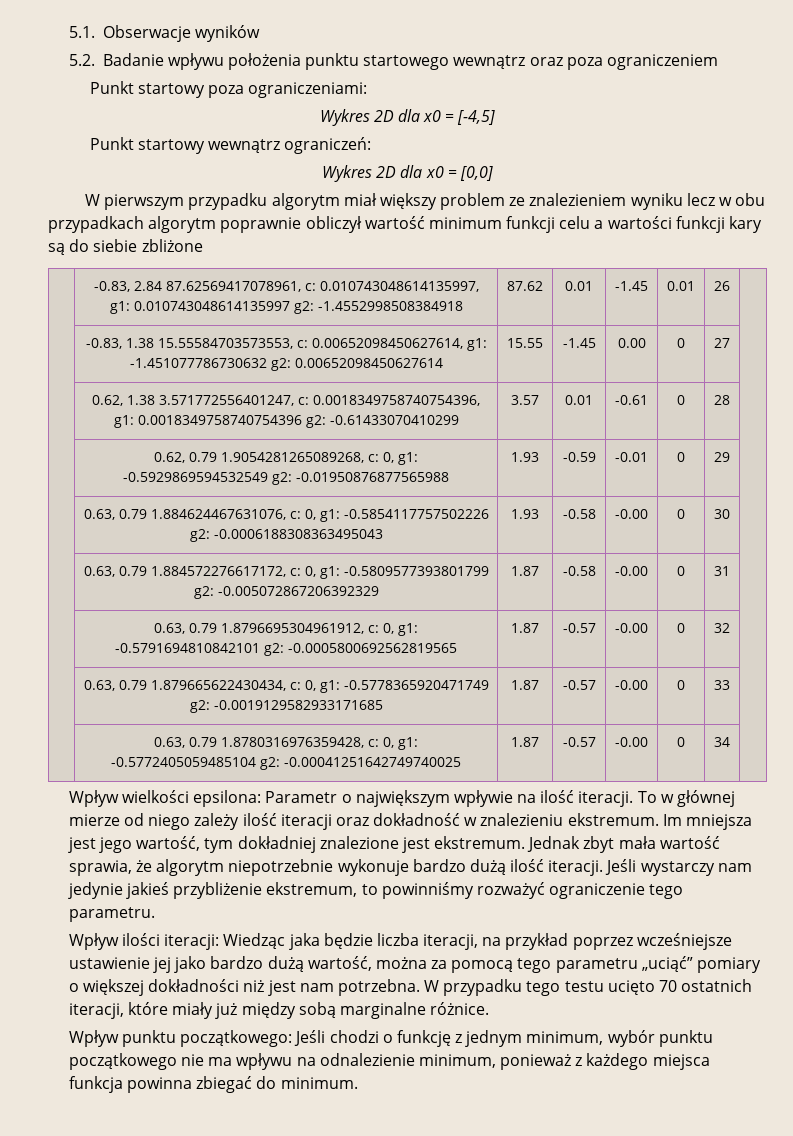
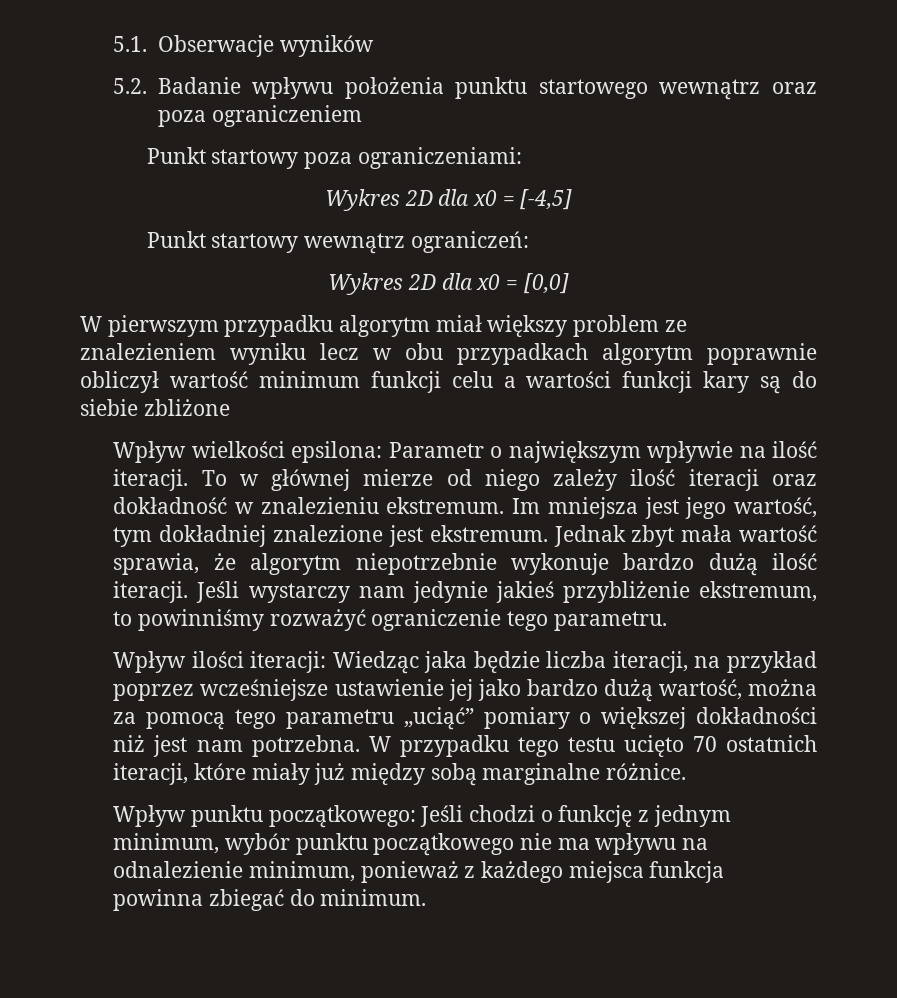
[93,281,479,292] [109,301,463,314] [507,281,543,291] [565,281,593,291] [615,281,648,291] [667,281,695,291] [714,281,730,291] [85,338,487,351] [129,358,443,371] [507,338,543,348] [562,338,596,348] [617,338,646,348] [677,338,685,348] [714,338,730,348] [92,395,480,406] [113,415,459,428] [511,395,539,405] [565,395,593,405] [615,395,648,405] [677,395,685,405] [714,395,730,405] [154,452,418,465] [123,472,449,485] [511,452,539,462] [562,452,596,462] [615,452,648,462] [677,452,685,462] [714,452,730,462] [83,509,489,522] [189,529,383,542] [511,509,539,519] [562,509,596,519] [615,509,648,519] [677,509,685,519] [714,509,730,519] [83,566,489,579] [193,586,379,599] [511,566,539,576] [562,566,596,576] [615,566,648,576] [677,566,685,576] [714,566,730,576] [154,623,418,636] [115,643,457,656] [511,623,539,633] [562,623,596,633] [615,623,648,633] [677,623,685,633] [714,623,730,633] [83,680,489,693] [189,700,383,713] [511,680,539,690] [562,680,596,690] [615,680,648,690] [677,680,685,690] [714,680,730,690] [154,737,418,750] [111,757,461,770] [511,737,539,747] [562,737,596,747] [615,737,648,747] [677,737,685,747] [714,737,730,747] // | -0.83, 2.84 87.62569417078961, c: 0.010743048614135997, g1: 0.010743048614135997 g2: -1.4552998508384918 | 87.62 | 0.01 | -1.45 | 0.01 | 26 | // | -0.83, 1.38 15.55584703573553, c: 0.00652098450627614, g1: -1.451077786730632 g2: 0.00652098450627614 | 15.55 | -1.45 | 0.00 | 0 | 27 | // | 0.62, 1.38 3.571772556401247, c: 0.0018349758740754396, g1: 0.0018349758740754396 g2: -0.61433070410299 | 3.57 | 0.01 | -0.61 | 0 | 28 | // | 0.62, 0.79 1.9054281265089268, c: 0, g1: -0.5929869594532549 g2: -0.01950876877565988 | 1.93 | -0.59 | -0.01 | 0 | 29 | // | 0.63, 0.79 1.884624467631076, c: 0, g1: -0.5854117757502226 g2: -0.0006188308363495043 | 1.93 | -0.58 | -0.00 | 0 | 30 | // | 0.63, 0.79 1.884572276617172, c: 0, g1: -0.5809577393801799 g2: -0.005072867206392329 | 1.87 | -0.58 | -0.00 | 0 | 31 | // | 0.63, 0.79 1.8796695304961912, c: 0, g1: -0.5791694810842101 g2: -0.0005800692562819565 | 1.87 | -0.57 | -0.00 | 0 | 32 | // | 0.63, 0.79 1.879665622430434, c: 0, g1: -0.5778365920471749 g2: -0.0019129582933171685 | 1.87 | -0.57 | -0.00 | 0 | 33 | // | 0.63, 0.79 1.8780316976359428, c: 0, g1: -0.5772405059485104 g2: -0.00041251642749740025 | 1.87 | -0.57 | -0.00 | 0 | 34 | -> (230, 407) none

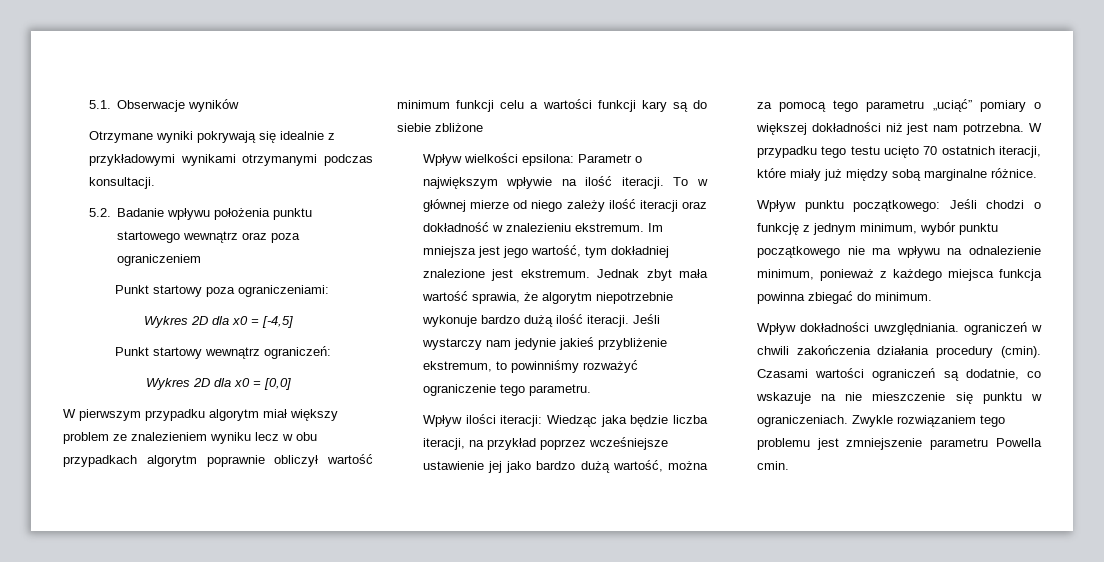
(374, 46) none -> [88,131,335,143] [88,154,373,166] [88,177,155,189] // Otrzymane wyniki pokrywają się idealnie z przykładowymi wynikami otrzymanymi podczas konsultacji.
(427, 897) none -> [756,322,1042,335] [756,345,1041,358] [756,368,1041,381] [755,392,1042,404] [756,415,1005,427] [756,438,1042,450] [756,461,789,470] // Wpływ dokładności uwzględniania. ograniczeń w chwili zakończenia działania procedury (cmin). Czasami wartości ograniczeń są dodatnie, co wskazuje na nie mieszczenie się punktu w ograniczeniach. Zwykle rozwiązaniem tego problemu jest zmniejszenie parametru Powella cmin.

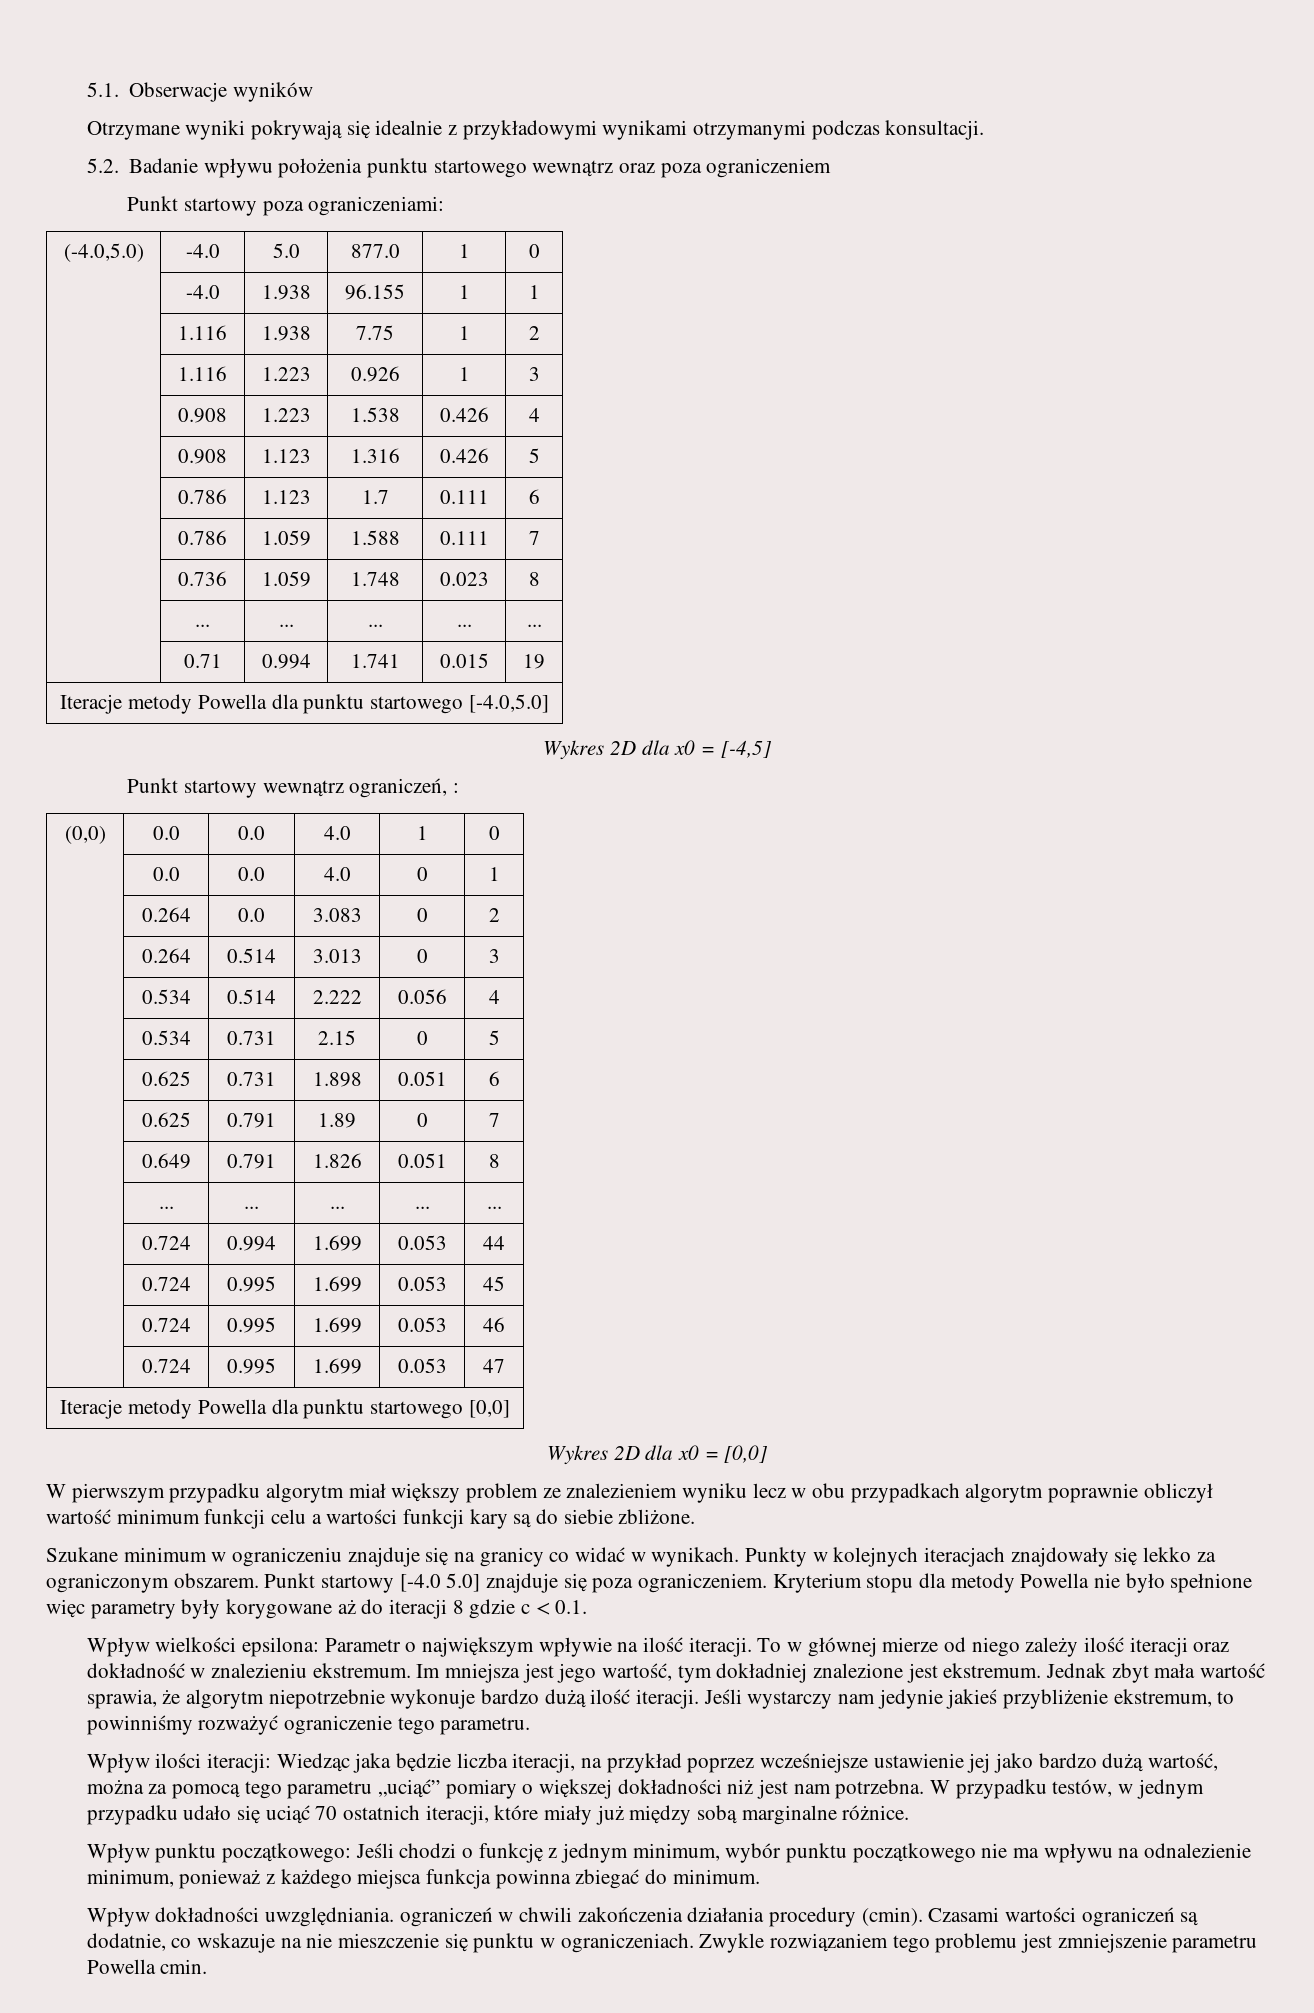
(329, 291) none -> [63,243,144,262] [185,244,220,258] [272,243,300,258] [350,244,400,258] [458,244,470,258] [528,244,540,258] [185,285,220,299] [261,285,311,300] [345,284,405,300] [458,285,470,299] [528,285,540,299] [178,325,227,340] [261,326,311,341] [356,325,394,340] [458,326,470,340] [528,326,540,340] [178,366,227,381] [261,367,311,381] [350,366,400,382] [458,367,470,381] [528,367,540,381] [178,408,227,423] [261,408,311,422] [350,407,400,422] [439,407,489,422] [528,408,540,422] [178,449,227,464] [261,449,311,463] [350,448,400,463] [439,448,489,463] [528,448,540,463] [178,489,227,504] [261,490,311,504] [361,490,389,504] [439,490,489,504] [528,489,540,504] [178,530,227,545] [261,530,311,546] [350,530,400,545] [439,531,489,545] [528,531,540,545] [178,571,227,586] [261,571,311,587] [350,572,400,586] [439,572,489,586] [528,572,540,586] [195,624,210,627] [278,624,294,627] [367,624,383,627] [456,624,472,627] [526,624,542,627] [183,654,222,668] [261,654,311,669] [350,654,400,668] [439,653,489,668] [523,654,545,669] [60,694,549,714] // (-4.0,5.0) | -4.0 | 5.0 | 877.0 | 1 | 0 // | -4.0 | 1.938 | 96.155 | 1 | 1 // | 1.116 | 1.938 | 7.75 | 1 | 2 // | 1.116 | 1.223 | 0.926 | 1 | 3 // | 0.908 | 1.223 | 1.538 | 0.426 | 4 // | 0.908 | 1.123 | 1.316 | 0.426 | 5 // | 0.786 | 1.123 | 1.7 | 0.111 | 6 // | 0.786 | 1.059 | 1.588 | 0.111 | 7 // | 0.736 | 1.059 | 1.748 | 0.023 | 8 // | ... | ... | ... | ... | ... // | 0.71 | 0.994 | 1.741 | 0.015 | 19 // Iteracje metody Powella dla punktu startowego [-4.0,5.0]
[263,346,331,359] ograniczeń: -> [349,778,459,798] [64,826,106,844] [152,826,180,840] [238,826,265,840] [323,826,351,840] [416,826,428,840] [488,826,500,840] [152,867,180,881] [238,867,265,881] [323,867,351,881] [416,867,428,881] [488,867,500,881] [141,907,191,922] [238,908,265,922] [312,908,362,922] [416,908,428,922] [488,908,500,922] [141,948,191,963] [227,948,276,963] [312,949,362,963] [416,949,428,963] [488,949,500,963] [141,989,191,1004] [227,989,276,1004] [312,990,362,1004] [397,989,447,1004] [488,990,500,1004] [141,1030,191,1045] [227,1031,276,1045] [318,1030,356,1045] [416,1031,428,1045] [488,1030,500,1045] [141,1071,191,1086] [227,1072,276,1086] [312,1072,362,1087] [397,1071,447,1086] [488,1071,500,1086] [141,1112,191,1127] [227,1113,276,1128] [318,1113,356,1128] [416,1113,428,1127] [488,1113,500,1127] [141,1153,191,1169] [227,1154,276,1169] [312,1153,362,1168] [397,1153,447,1168] [488,1154,500,1168] [158,1206,174,1209] [244,1206,259,1209] [329,1206,345,1209] [414,1206,430,1209] [486,1206,502,1209] [141,1236,191,1250] [227,1236,276,1251] [312,1235,362,1251] [397,1235,447,1250] [483,1236,505,1250] [141,1277,191,1291] [227,1276,276,1292] [312,1276,362,1292] [397,1276,447,1291] [483,1276,505,1291] [141,1318,191,1332] [227,1317,276,1333] [312,1317,362,1333] [397,1317,447,1332] [483,1317,505,1332] [141,1359,191,1373] [227,1358,276,1374] [312,1358,362,1374] [397,1358,447,1373] [483,1359,505,1373] [60,1399,510,1419] ograniczeń, : // (0,0) | 0.0 | 0.0 | 4.0 | 1 | 0 // | 0.0 | 0.0 | 4.0 | 0 | 1 // | 0.264 | 0.0 | 3.083 | 0 | 2 // | 0.264 | 0.514 | 3.013 | 0 | 3 // | 0.534 | 0.514 | 2.222 | 0.056 | 4 // | 0.534 | 0.731 | 2.15 | 0 | 5 // | 0.625 | 0.731 | 1.898 | 0.051 | 6 // | 0.625 | 0.791 | 1.89 | 0 | 7 // | 0.649 | 0.791 | 1.826 | 0.051 | 8 // | ... | ... | ... | ... | ... // | 0.724 | 0.994 | 1.699 | 0.053 | 44 // | 0.724 | 0.995 | 1.699 | 0.053 | 45 // | 0.724 | 0.995 | 1.699 | 0.053 | 46 // | 0.724 | 0.995 | 1.699 | 0.053 | 47 // Iteracje metody Powella dla punktu startowego [0,0]
[435,123,483,132] zbliżone -> [618,1509,696,1524] [46,1547,1216,1567] [46,1573,1253,1593] [46,1599,588,1619] zbliżone. // Szukane minimum w ograniczeniu znajduje się na granicy co widać w wynikach. Punkty w kolejnych iteracjach znajdowały się lekko za ograniczonym obszarem. Punkt startowy [-4.0 5.0] znajduje się poza ograniczeniem. Kryterium stopu dla metody Powella nie było spełnione więc parametry były korygowane aż do iteracji 8 gdzie c < 0.1.
[821,146,919,158] tego testu ucięto -> [1052,1779,1204,1799] [86,1805,310,1825] testów, w jednym przypadku udało się uciąć

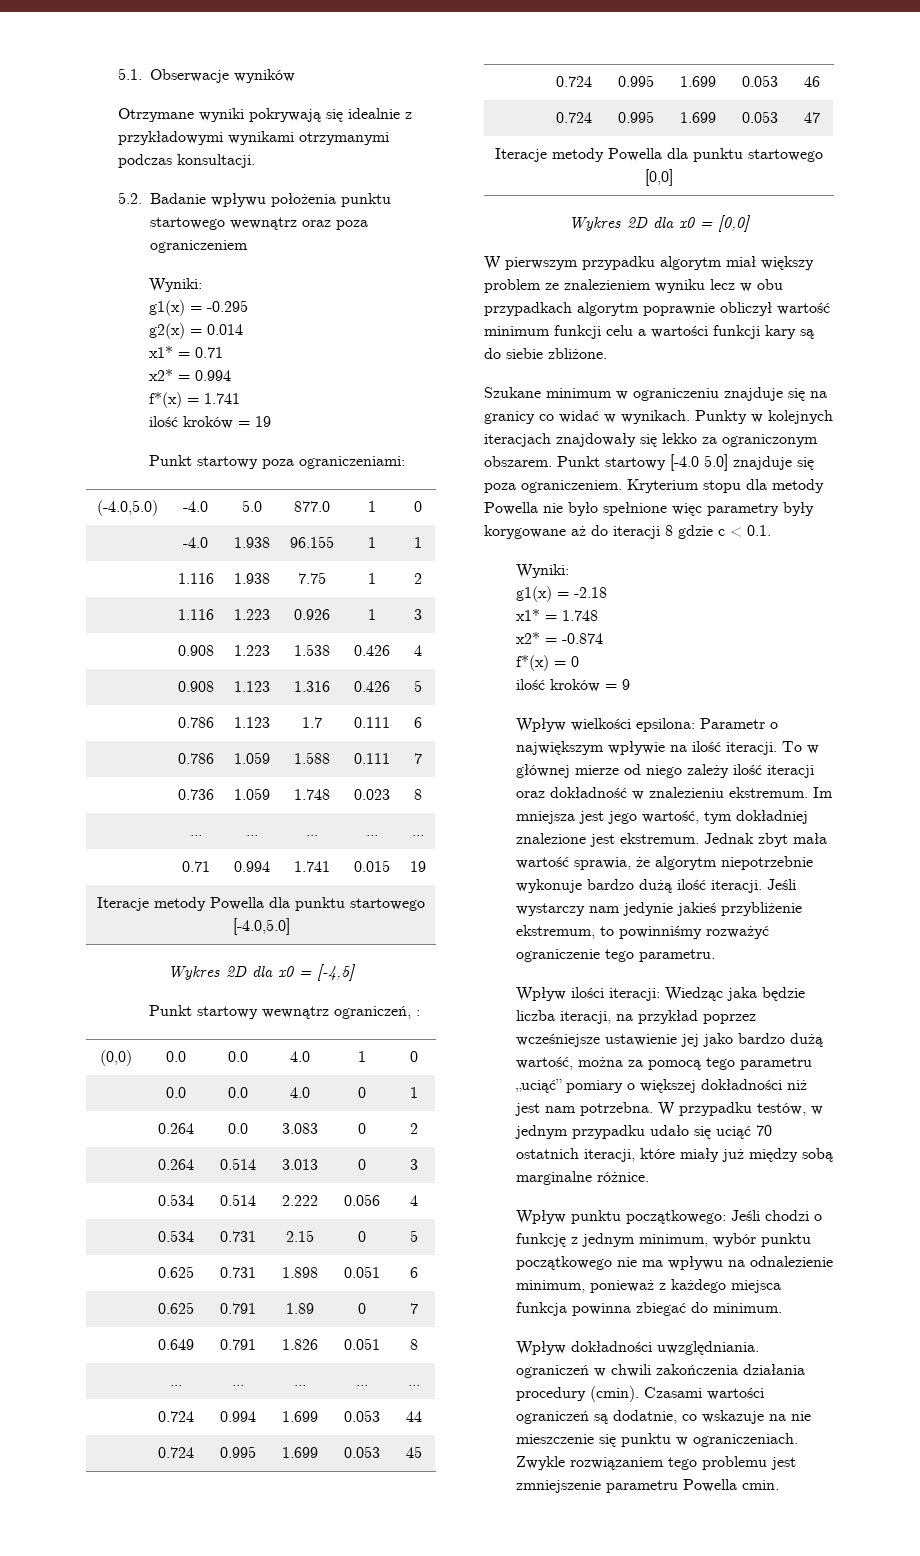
(832, 168) none -> [149,278,203,292] [149,300,249,316] [149,323,244,339] [149,346,224,358] [149,369,232,381] [149,392,241,408] [149,416,272,429] // Wyniki: // g1(x) = -0.295 // g2(x) = 0.014 // x1* = 0.71 // x2* = 0.994 // f*(x) = 1.741 // ilość kroków = 19
(588, 1607) none -> [515,564,569,578] [515,586,607,602] [515,609,598,621] [515,632,603,644] [515,655,579,671] [515,679,630,692] // Wyniki: // g1(x) = -2.18 // x1* = 1.748 // x2* = -0.874 // f*(x) = 0 // ilość kroków = 9

